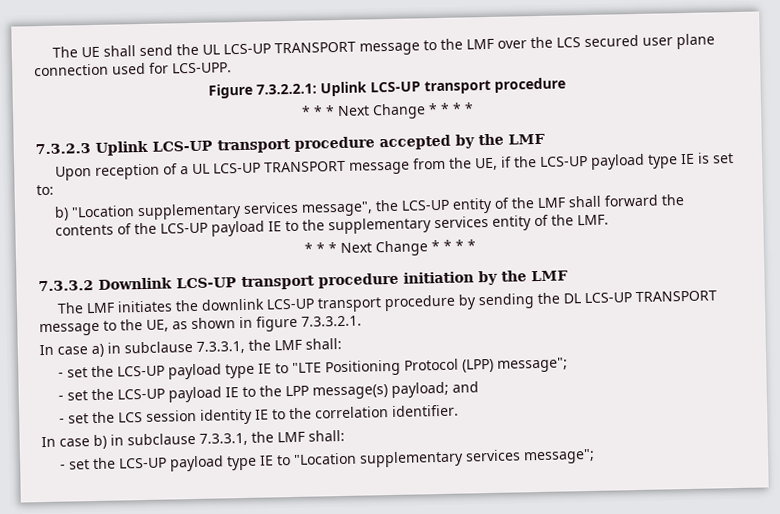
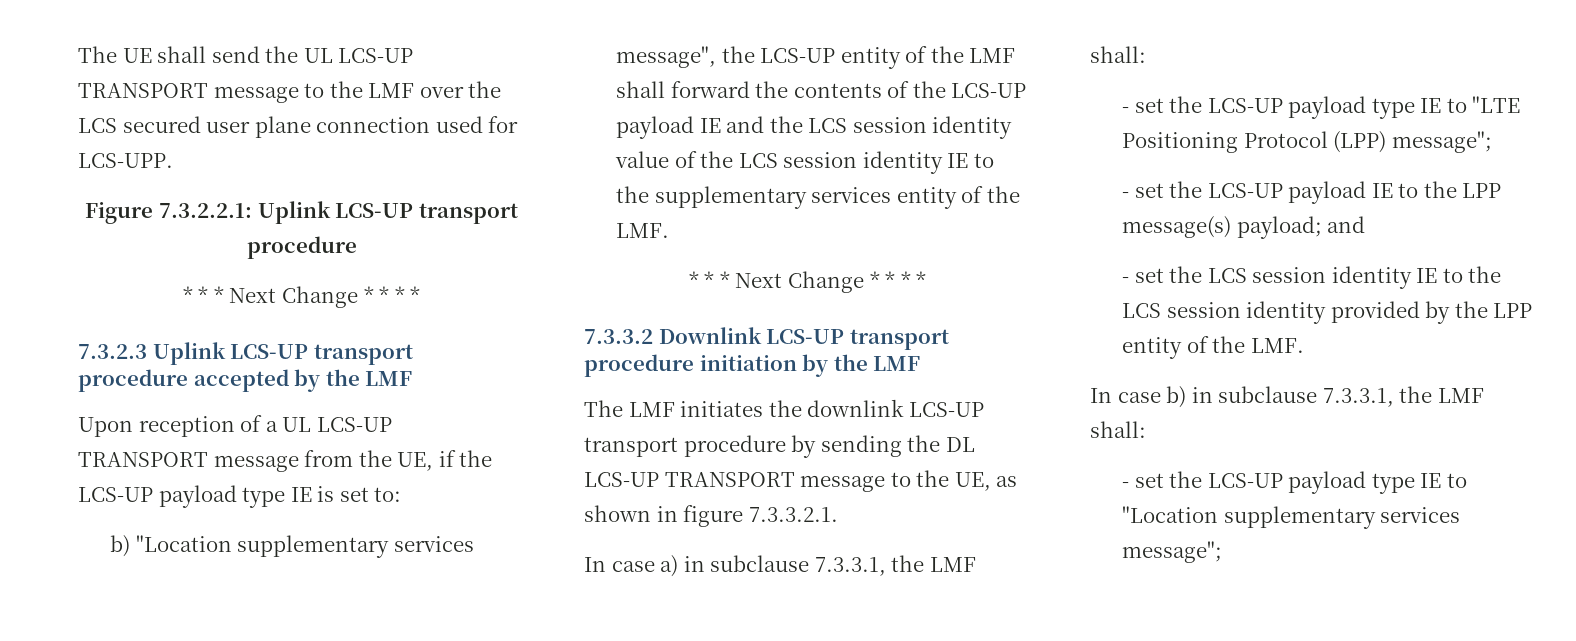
(283, 226) none -> [726,116,1013,139] [615,151,969,174] and the LCS session identity value of the LCS session identity IE
[315,404,460,419] correlation identifier. -> [1122,301,1533,324] [1122,336,1304,359] LCS session identity provided by the LPP entity of the LMF.

